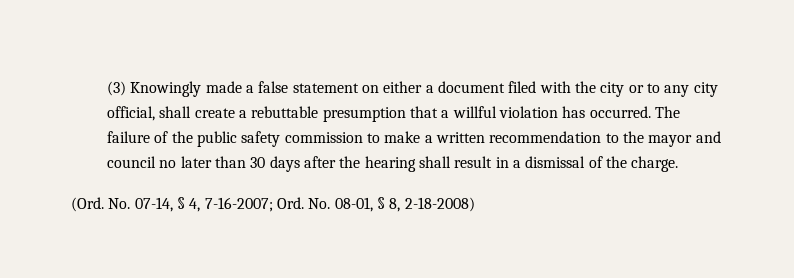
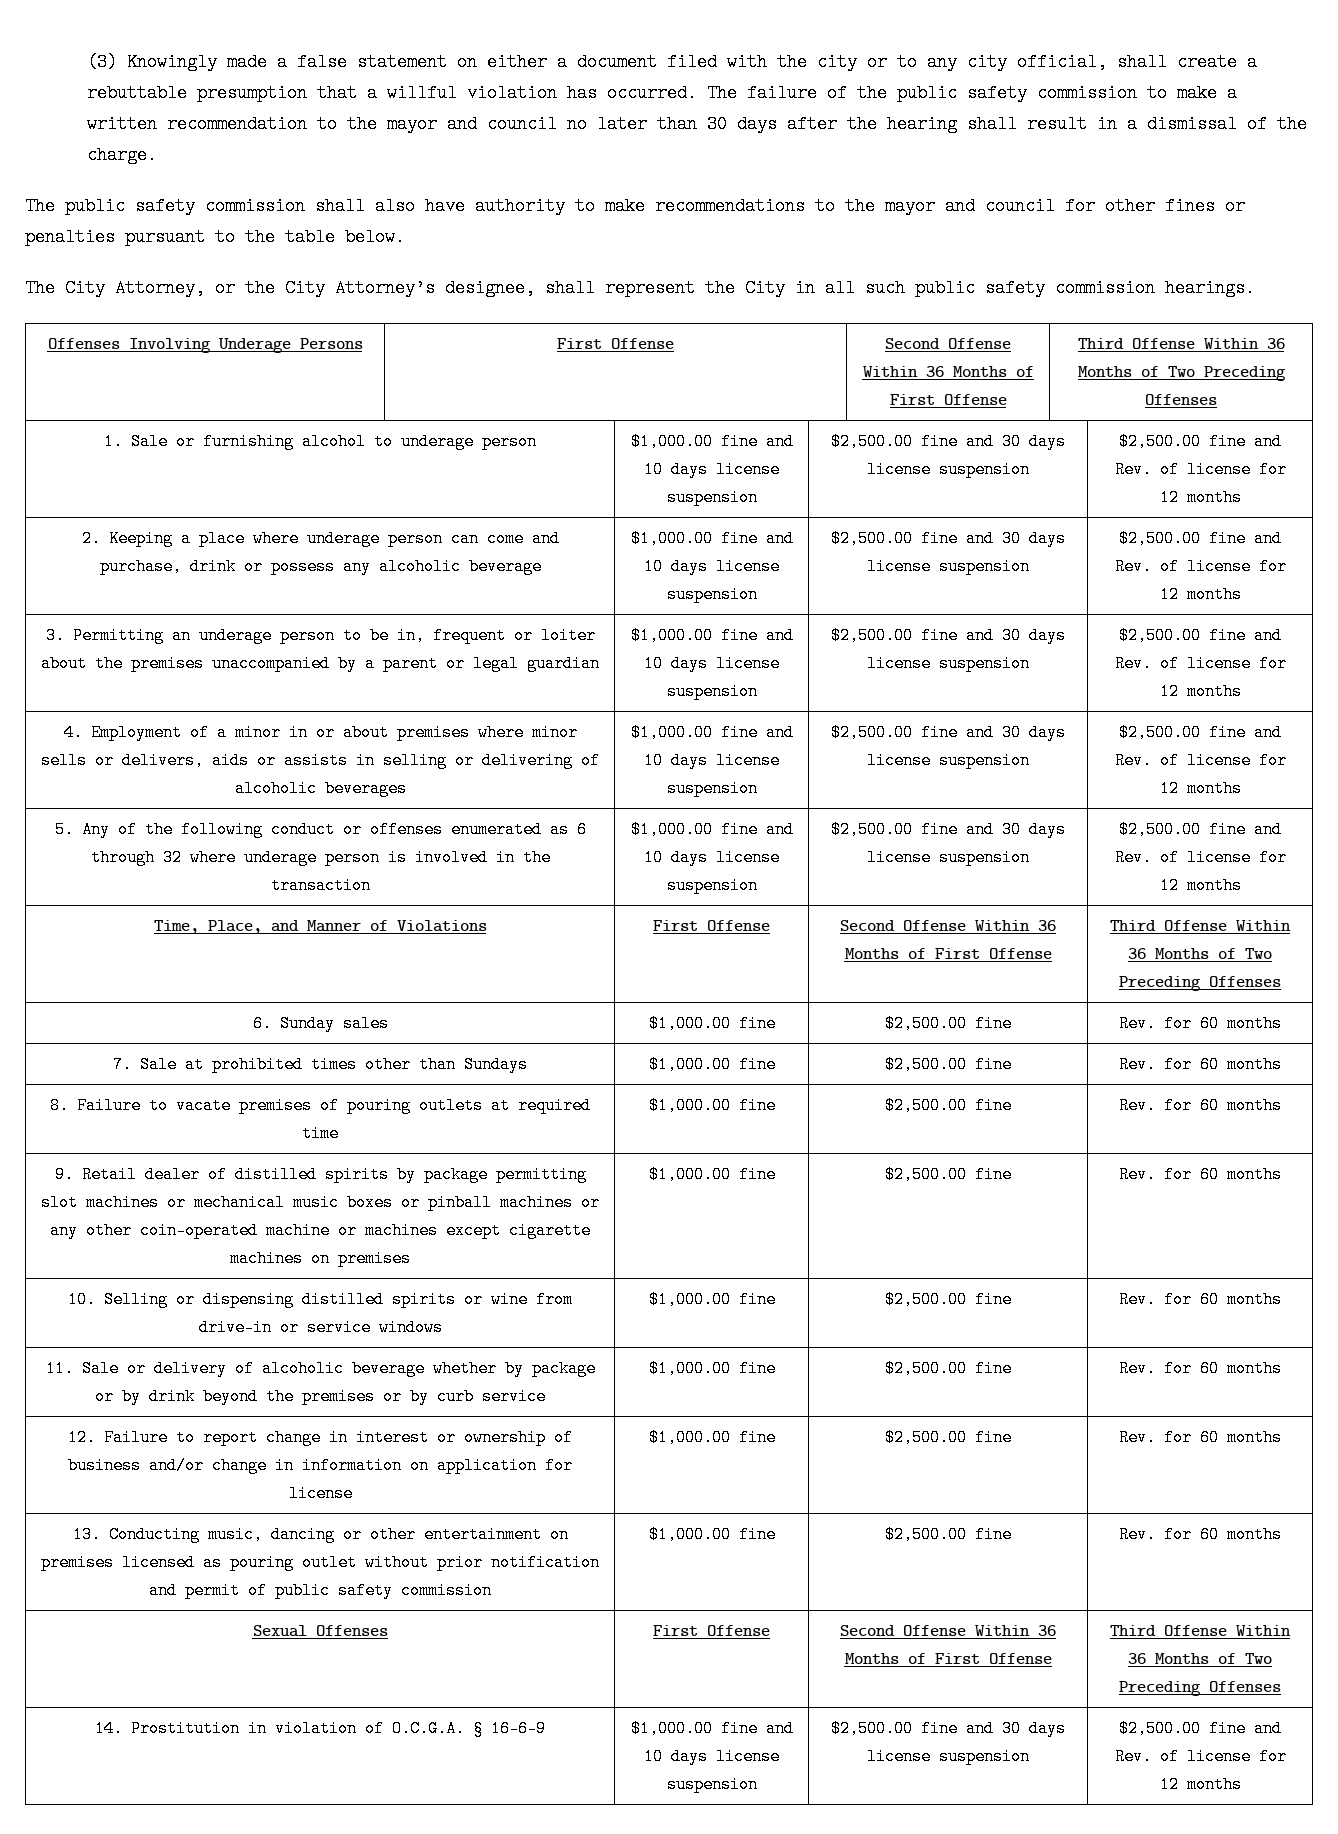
[71,197,475,212] (Ord. No. 07-14, § 4, 7-16-2007; Ord. No. 08-01, § 8, 2-18-2008) -> [25,197,1245,215] [25,228,405,246] [25,279,1255,297] [47,338,363,353] [556,338,674,349] [885,338,1011,349] [862,366,1034,377] [889,394,1007,405] [1077,338,1285,349] [1077,366,1286,381] [1145,394,1217,405] [103,433,537,450] [630,433,794,450] [644,461,780,478] [666,489,758,506] [831,433,1066,450] [867,461,1030,478] [1119,433,1282,450] [1114,461,1287,478] [1159,489,1242,506] [81,530,560,547] [99,558,542,575] [630,530,794,547] [644,558,780,575] [666,586,758,603] [831,530,1066,547] [867,558,1030,575] [1119,530,1282,547] [1114,558,1287,575] [1159,586,1242,603] [45,627,596,644] [40,655,600,672] [630,627,794,644] [644,655,780,672] [666,683,758,700] [831,627,1066,644] [867,655,1030,672] [1119,627,1282,644] [1114,655,1287,672] [1159,683,1242,700] [63,724,578,741] [40,752,600,769] [234,780,407,797] [630,724,794,741] [644,752,780,769] [666,780,758,797] [831,724,1066,741] [867,752,1030,769] [1119,724,1282,741] [1114,752,1287,769] [1159,780,1242,797] [54,821,587,838] [90,849,551,866] [270,877,371,894] [630,821,794,838] [644,849,780,866] [666,877,758,894] [831,821,1066,838] [867,849,1030,866] [1119,821,1282,838] [1114,849,1287,866] [1159,877,1242,894] [153,920,487,934] [653,920,770,931] [840,920,1056,931] [844,948,1052,959] [1110,920,1291,931] [1128,948,1272,959] [1119,976,1281,991] [252,1015,389,1032] [648,1015,776,1032] [885,1015,1012,1032] [1119,1015,1282,1032] [112,1056,528,1073] [648,1056,776,1073] [885,1056,1012,1073] [1119,1056,1282,1073] [49,1097,591,1114] [302,1125,339,1142] [648,1097,776,1114] [885,1097,1012,1114] [1119,1097,1282,1114] [54,1166,587,1183] [40,1194,600,1211] [49,1222,591,1239] [230,1250,411,1267] [648,1166,776,1183] [885,1166,1012,1183] [1119,1166,1282,1183] [67,1291,573,1308] [198,1319,443,1336] [648,1291,776,1308] [885,1291,1012,1308] [1119,1291,1282,1308] [45,1360,596,1377] [94,1388,546,1405] [648,1360,776,1377] [885,1360,1012,1377] [1119,1360,1282,1377] [67,1429,573,1446] [67,1457,573,1474] [288,1485,353,1502] [648,1429,776,1446] [885,1429,1012,1446] [1119,1429,1282,1446] [72,1526,569,1543] [40,1554,600,1571] [149,1582,492,1599] [648,1526,776,1543] [885,1526,1012,1543] [1119,1526,1282,1543] [252,1625,388,1637] [653,1625,770,1636] [840,1625,1056,1636] [844,1653,1052,1664] [1110,1625,1291,1636] [1128,1653,1272,1664] [1119,1681,1281,1696] [94,1720,546,1737] [630,1720,794,1737] [644,1748,780,1765] [666,1776,758,1793] [831,1720,1066,1737] [867,1748,1030,1765] [1119,1720,1282,1737] [1114,1748,1287,1765] [1159,1776,1242,1793] The public safety commission shall also have authority to make recommendations to the mayor and council for other fines or penalties pursuant to the table below. // The City Attorney, or the City Attorney’s designee, shall represent the City in all such public safety commission hearings. // Offenses Involving Underage Persons | First Offense | Second Offense Within 36 Months of First Offense | Third Offense Within 36 Months of Two Preceding Offenses // 1. Sale or furnishing alcohol to underage person | $1,000.00 fine and 10 days license suspension | $2,500.00 fine and 30 days license suspension | $2,500.00 fine and Rev. of license for 12 months // 2. Keeping a place where underage person can come and purchase, drink or possess any alcoholic beverage | $1,000.00 fine and 10 days license suspension | $2,500.00 fine and 30 days license suspension | $2,500.00 fine and Rev. of license for 12 months // 3. Permitting an underage person to be in, frequent or loiter about the premises unaccompanied by a parent or legal guardian | $1,000.00 fine and 10 days license suspension | $2,500.00 fine and 30 days license suspension | $2,500.00 fine and Rev. of license for 12 months // 4. Employment of a minor in or about premises where minor sells or delivers, aids or assists in selling or delivering of alcoholic beverages | $1,000.00 fine and 10 days license suspension | $2,500.00 fine and 30 days license suspension | $2,500.00 fine and Rev. of license for 12 months // 5. Any of the following conduct or offenses enumerated as 6 through 32 where underage person is involved in the transaction | $1,000.00 fine and 10 days license suspension | $2,500.00 fine and 30 days license suspension | $2,500.00 fine and Rev. of license for 12 months // Time, Place, and Manner of Violations | First Offense | Second Offense Within 36 Months of First Offense | Third Offense Within 36 Months of Two Preceding Offenses // 6. Sunday sales | $1,000.00 fine | $2,500.00 fine | Rev. for 60 months // 7. Sale at prohibited times other than Sundays | $1,000.00 fine | $2,500.00 fine | Rev. for 60 months // 8. Failure to vacate premises of pouring outlets at required time | $1,000.00 fine | $2,500.00 fine | Rev. for 60 months // 9. Retail dealer of distilled spirits by package permitting slot machines or mechanical music boxes or pinball machines or any other coin-operated machine or machines except cigarette machines on premises | $1,000.00 fine | $2,500.00 fine | Rev. for 60 months // 10. Selling or dispensing distilled spirits or wine from drive-in or service windows | $1,000.00 fine | $2,500.00 fine | Rev. for 60 months // 11. Sale or delivery of alcoholic beverage whether by package or by drink beyond the premises or by curb service | $1,000.00 fine | $2,500.00 fine | Rev. for 60 months // 12. Failure to report change in interest or ownership of business and/or change in information on application for license | $1,000.00 fine | $2,500.00 fine | Rev. for 60 months // 13. Conducting music, dancing or other entertainment on premises licensed as pouring outlet without prior notification and permit of public safety commission | $1,000.00 fine | $2,500.00 fine | Rev. for 60 months // Sexual Offenses | First Offense | Second Offense Within 36 Months of First Offense | Third Offense Within 36 Months of Two Preceding Offenses // 14. Prostitution in violation of O.C.G.A. § 16-6-9 | $1,000.00 fine and 10 days license suspension | $2,500.00 fine and 30 days license suspension | $2,500.00 fine and Rev. of license for 12 months

